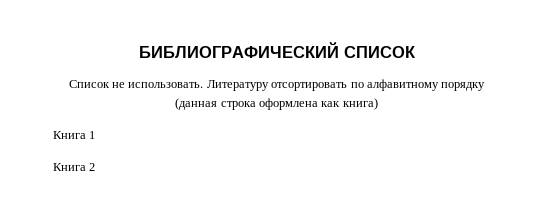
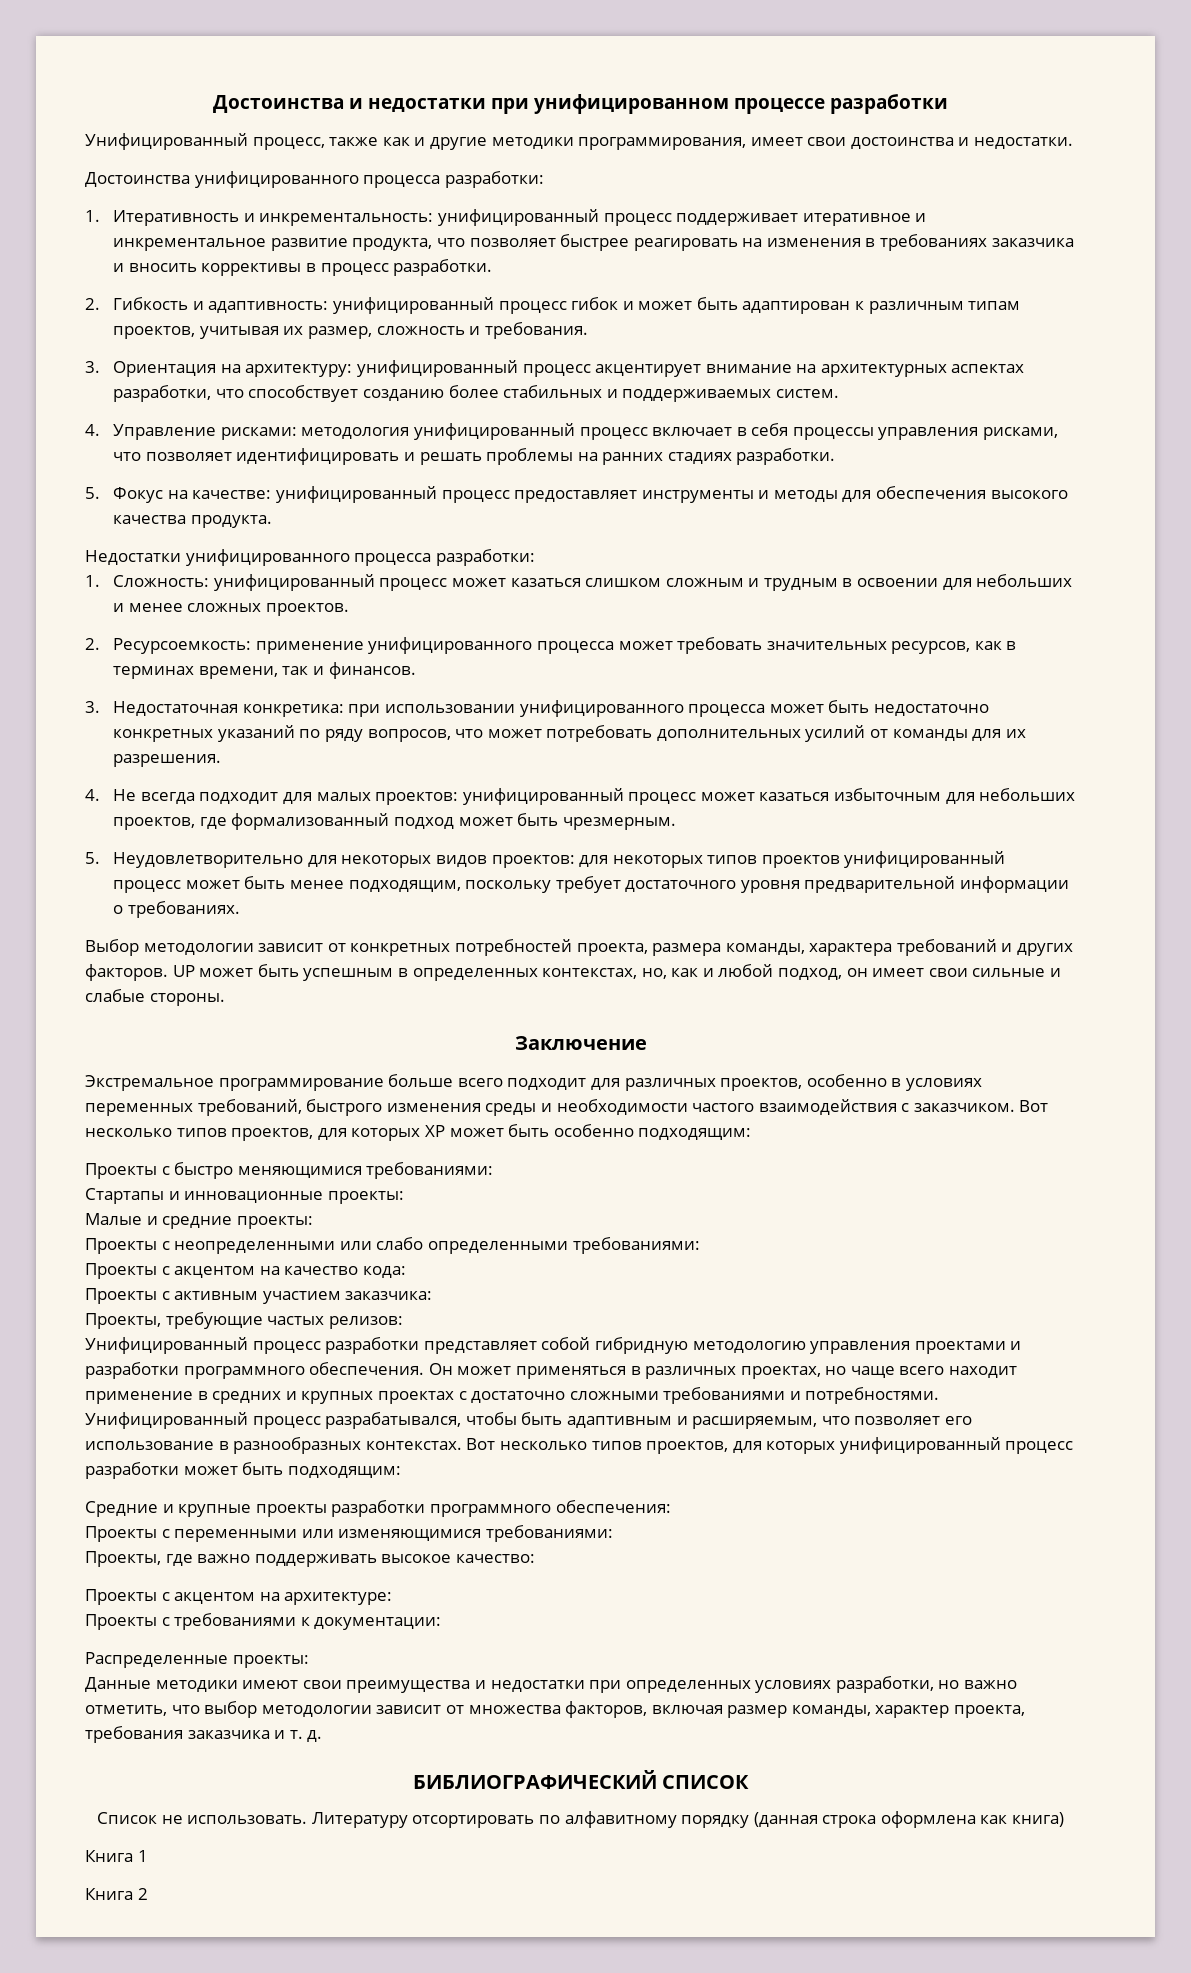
(138, 50) none -> [213,94,948,114] [85,133,1074,150] [85,171,544,188] [85,209,927,226] [113,234,1074,251] [113,259,493,276] [85,297,1021,314] [113,322,588,339] [85,360,1025,377] [113,385,839,402] [85,423,1059,440] [113,448,836,465] [85,486,1068,503] [113,515,272,528] [85,549,535,566] [85,574,1073,591] [113,603,349,616] [85,637,1017,654] [113,662,416,679] [85,700,989,717] [113,725,1026,742] [113,754,222,767] [85,788,1076,805] [113,813,676,830] [85,851,1006,868] [113,876,1070,893] [113,901,240,918] [85,939,1074,956] [85,964,1062,981] [85,989,225,1006] [514,1036,647,1050] [85,1074,982,1091] [85,1099,1049,1116] [85,1124,752,1141] [85,1162,494,1179] [85,1188,404,1204] [85,1213,313,1229] [85,1237,700,1254] [85,1263,406,1279] [85,1288,433,1304] [85,1312,403,1329] [85,1337,1022,1354] [85,1362,1018,1379] [85,1387,940,1404] [85,1412,972,1429] [85,1437,1074,1454] [85,1462,401,1479] [85,1500,671,1517] [85,1525,613,1542] [85,1551,535,1567] [85,1589,393,1605] [85,1613,442,1630] [85,1652,309,1668] [85,1676,1018,1693] [85,1701,1026,1718] [85,1726,323,1743] Достоинства и недостатки при унифицированном процессе разработки // Унифицированный процесс, также как и другие методики программирования, имеет свои достоинства и недостатки. // Достоинства унифицированного процесса разработки: // 1. Итеративность и инкрементальность: унифицированный процесс поддерживает итеративное и инкрементальное развитие продукта, что позволяет быстрее реагировать на изменения в требованиях заказчика и вносить коррективы в процесс разработки. // 2. Гибкость и адаптивность: унифицированный процесс гибок и может быть адаптирован к различным типам проектов, учитывая их размер, сложность и требования. // 3. Ориентация на архитектуру: унифицированный процесс акцентирует внимание на архитектурных аспектах разработки, что способствует созданию более стабильных и поддерживаемых систем. // 4. Управление рисками: методология унифицированный процесс включает в себя процессы управления рисками, что позволяет идентифицировать и решать проблемы на ранних стадиях разработки. // 5. Фокус на качестве: унифицированный процесс предоставляет инструменты и методы для обеспечения высокого качества продукта. // Недостатки унифицированного процесса разработки: // 1. Сложность: унифицированный процесс может казаться слишком сложным и трудным в освоении для небольших и менее сложных проектов. // 2. Ресурсоемкость: применение унифицированного процесса может требовать значительных ресурсов, как в терминах времени, так и финансов. // 3. Недостаточная конкретика: при использовании унифицированного процесса может быть недостаточно конкретных указаний по ряду вопросов, что может потребовать дополнительных усилий от команды для их разрешения. // 4. Не всегда подходит для малых проектов: унифицированный процесс может казаться избыточным для небольших проектов, где формализованный подход может быть чрезмерным. // 5. Неудовлетворительно для некоторых видов проектов: для некоторых типов проектов унифицированный процесс может быть менее подходящим, поскольку требует достаточного уровня предварительной информации о требованиях. // Выбор методологии зависит от конкретных потребностей проекта, размера команды, характера требований и других факторов. UP может быть успешным в определенных контекстах, но, как и любой подход, он имеет свои сильные и слабые стороны. // Заключение // Экстремальное программирование больше всего подходит для различных проектов, особенно в условиях переменных требований, быстрого изменения среды и необходимости частого взаимодействия с заказчиком. Вот несколько типов проектов, для которых XP может быть особенно подходящим: // Проекты с быстро меняющимися требованиями: // Стартапы и инновационные проекты: // Малые и средние проекты: // Проекты с неопределенными или слабо определенными требованиями: // Проекты с акцентом на качество кода: // Проекты с активным участием заказчика: // Проекты, требующие частых релизов: // Унифицированный процесс разработки представляет собой гибридную методологию управления проектами и разработки программного обеспечения. Он может применяться в различных проектах, но чаще всего находит применение в средних и крупных проектах с достаточно сложными требованиями и потребностями. Унифицированный процесс разрабатывался, чтобы быть адаптивным и расширяемым, что позволяет его использование в разнообразных контекстах. Вот несколько типов проектов, для которых унифицированный процесс разработки может быть подходящим: // Средние и крупные проекты разработки программного обеспечения: // Проекты с переменными или изменяющимися требованиями: // Проекты, где важно поддерживать высокое качество: // Проекты с акцентом на архитектуре: // Проекты с требованиями к документации: // Распределенные проекты: // Данные методики имеют свои преимущества и недостатки при определенных условиях разработки, но важно отметить, что выбор методологии зависит от множества факторов, включая размер команды, характер проекта, требования заказчика и т. д. //

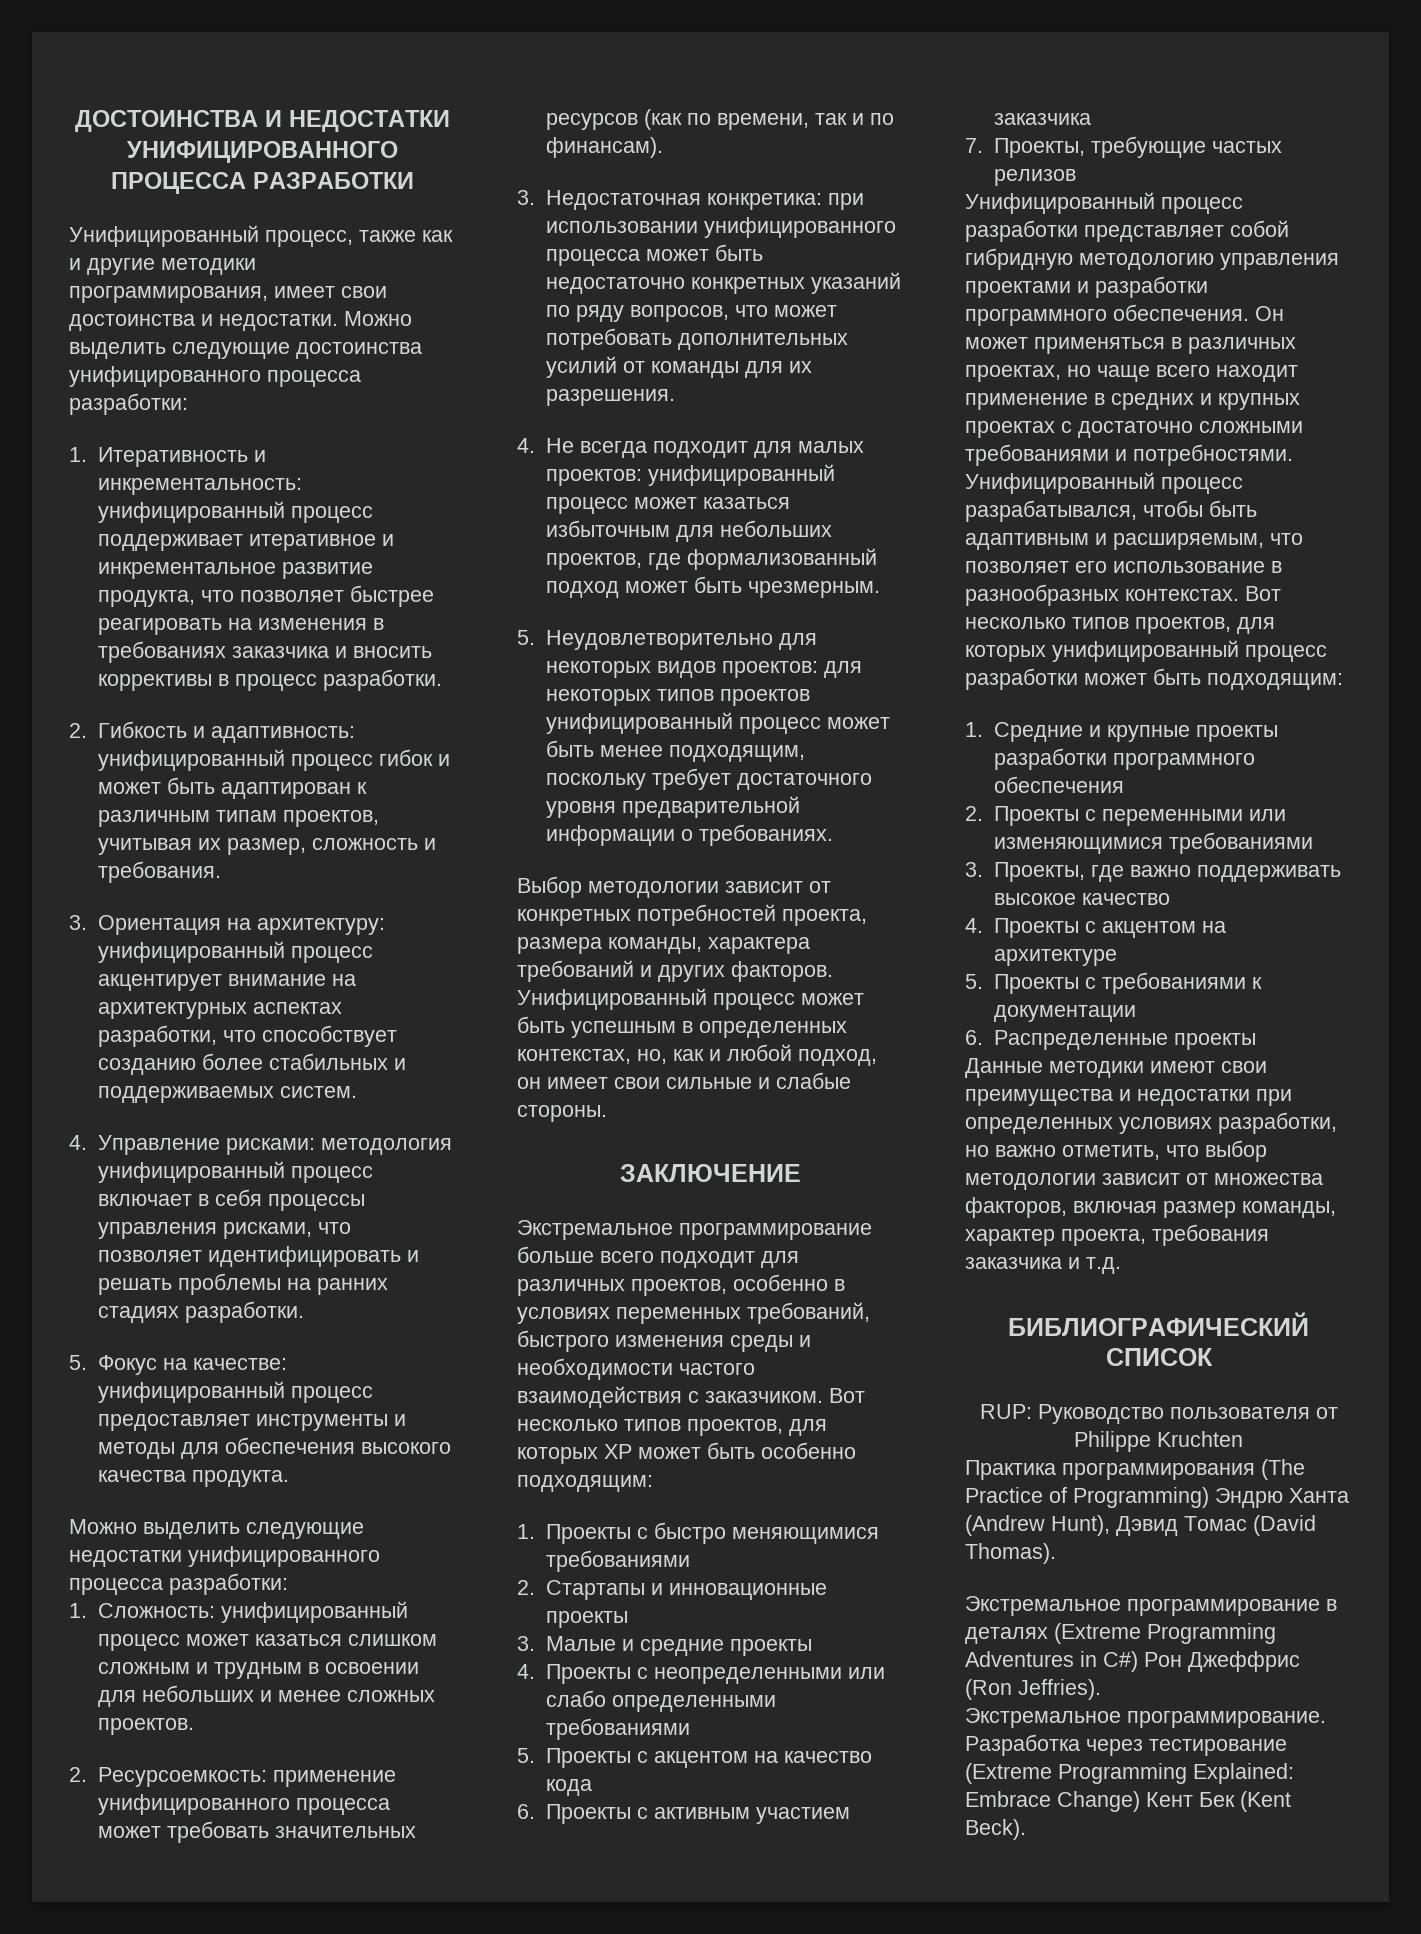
[213,94,948,114] Достоинства и недостатки при унифицированном процессе разработки -> [75,110,450,132] [127,141,398,163] [111,172,414,194] ДОСТОИНСТВА И НЕДОСТАТКИ УНИФИЦИРОВАННОГО ПРОЦЕССА РАЗРАБОТКИ
[85,172,190,187] // Достоинства -> [344,311,412,326] [69,342,422,359] Можно выделить следующие достоинства
[85,550,181,565] Недостатки -> [69,1519,364,1539] [69,1550,182,1567] Можно выделить следующие недостатки
[891,641,1017,654] [113,666,195,679] ресурсов, как в терминах -> [545,109,711,130] ресурсов (как по
[328,662,416,679] финансов. -> [869,113,894,125] [545,137,663,158] по финансам).
[172,965,195,977] UP -> [517,988,795,1010] Унифицированный процесс
[514,1036,647,1050] Заключение -> [620,1164,801,1182] ЗАКЛЮЧЕНИЕ
(752, 1134) none -> [517,1524,535,1539] 1.
[366,1162,494,1179] требованиями: // -> [545,1550,690,1572] [517,1580,535,1595] требованиями // 2.
[327,1191,404,1204] проекты: // -> [545,1611,628,1628] [517,1636,535,1651] проекты // 3.
[236,1216,313,1229] проекты: // -> [729,1639,812,1656] [517,1664,535,1679] проекты // 4.
[572,1237,700,1254] требованиями: // -> [545,1718,690,1740] [517,1748,535,1763] требованиями // 5.
[362,1266,406,1278] кода: // -> [545,1779,592,1796] [517,1804,535,1819] кода // 6.
[345,1291,433,1300] заказчика: // -> [993,113,1091,125] [965,138,983,153] заказчика // 7.
[328,1316,403,1329] релизов: -> [993,169,1076,186] релизов
(401, 1472) none -> [965,722,983,737] 1.
[555,1500,671,1513] обеспечения: // -> [993,776,1124,793] [965,806,983,821] обеспечения // 2.
[485,1525,613,1542] требованиями: // -> [1168,832,1313,854] [965,862,983,877] требованиями // 3.
[455,1554,535,1563] [85,1589,393,1605] качество: // Проекты с акцентом на архитектуре: // -> [1081,893,1170,905] [965,918,1226,938] [993,949,1117,966] [965,974,983,989] качество // 4. Проекты с акцентом на архитектуре // 5.
[314,1617,442,1630] [85,1652,309,1668] документации: // Распределенные проекты: -> [993,1005,1136,1022] [965,1030,1256,1050] документации // 6. Распределенные проекты
[289,1730,323,1742] т. д. -> [1086,1257,1121,1274] т.д.
[96,1811,1065,1828] [85,1850,148,1862] [85,1888,148,1900] Список не использовать. Литературу отсортировать по алфавитному порядку (данная строка оформлена как книга) // Книга 1 // Книга 2 -> [979,1404,1338,1424] [1074,1431,1243,1452] [965,1459,1305,1480] [965,1487,1349,1508] [965,1515,1316,1536] [965,1543,1056,1564] [965,1596,1337,1616] [965,1623,1276,1644] [965,1651,1300,1672] [965,1679,1101,1700] [965,1708,1326,1728] [965,1734,1287,1756] [965,1763,1294,1784] [965,1791,1291,1812] [965,1819,1026,1840] RUP: Руководство пользователя от Philippe Kruchten // Практика программирования (The Practice of Programming) Эндрю Ханта (Andrew Hunt), Дэвид Томас (David Thomas). // Экстремальное программирование в деталях (Extreme Programming Adventures in C#) Рон Джеффрис (Ron Jeffries). // Экстремальное программирование. Разработка через тестирование (Extreme Programming Explained: Embrace Change) Кент Бек (Kent Beck).

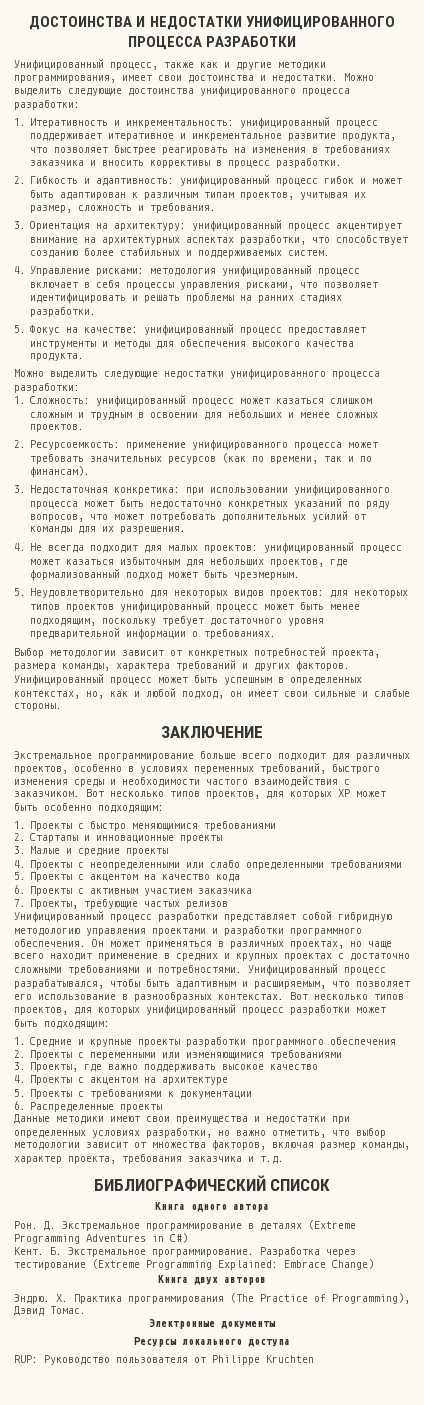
[979,1404,1338,1424] [1074,1431,1243,1452] [965,1459,1305,1480] [965,1487,1349,1508] [965,1515,1316,1536] [965,1543,1056,1564] RUP: Руководство пользователя от Philippe Kruchten // Практика программирования (The Practice of Programming) Эндрю Ханта (Andrew Hunt), Дэвид Томас (David Thomas). // -> [155,1202,269,1212] [14,1221,56,1231] Книга одного автора // Рон. Д.
[1144,1651,1300,1672] [965,1679,1101,1700] Рон Джеффрис (Ron Jeffries). // -> [14,1247,62,1255] // Кент. Б.
[1146,1791,1291,1812] [965,1819,1026,1840] Кент Бек (Kent Beck). -> [158,1275,266,1285] [14,1293,410,1304] [14,1306,86,1316] [149,1319,276,1329] [134,1337,290,1347] [14,1355,314,1365] // Книга двух авторов // Эндрю. Х. Практика программирования (The Practice of Programming), Дэвид Томас. // Электронные документы // Ресурсы локального доступа // RUP: Руководство пользователя от Philippe Kruchten

